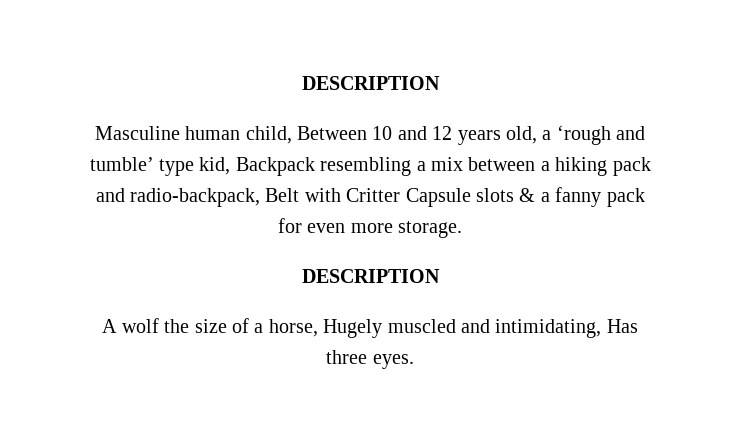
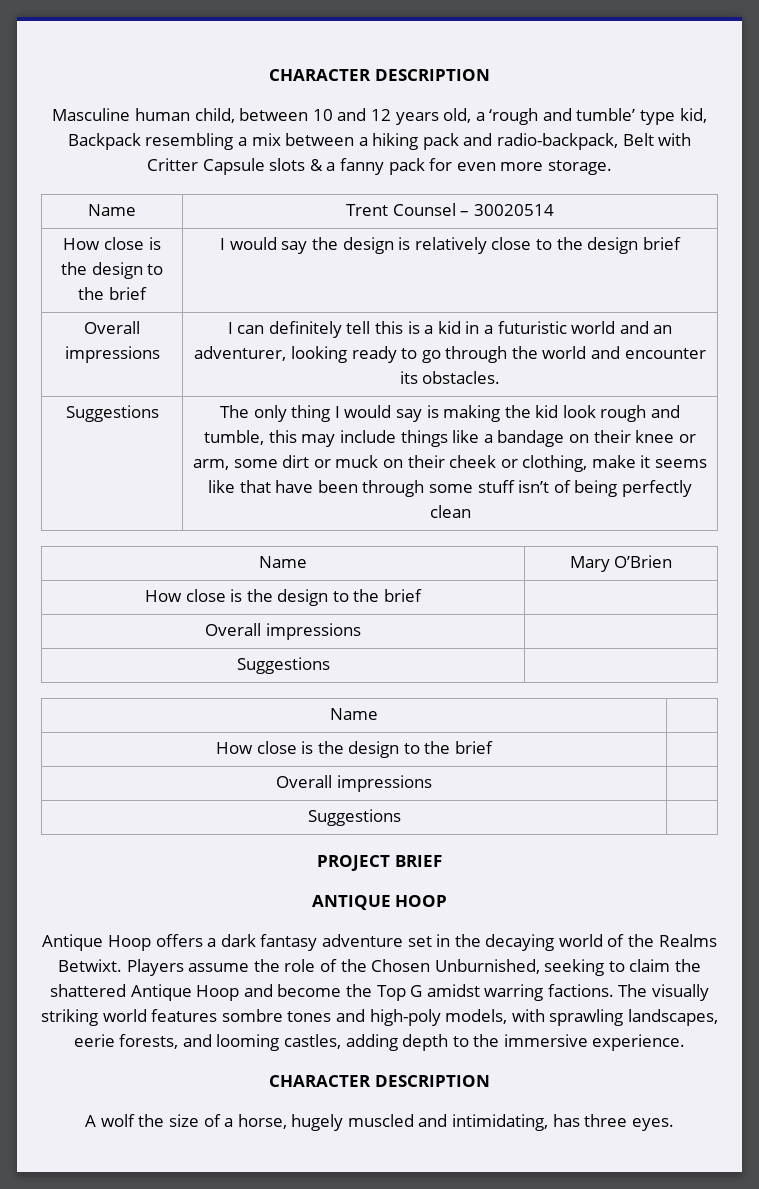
(301, 83) none -> [269,69,372,81] CHARACTER
[297,126,367,140] Between -> [239,108,309,121] between
(463, 229) // -> [88,204,136,216] [346,203,554,216] [63,237,161,250] [60,262,164,279] [78,287,147,300] [220,237,681,254] [84,321,140,334] [64,346,160,363] [227,321,673,338] [194,346,706,363] [399,371,501,384] [65,405,159,422] [219,405,681,422] [204,430,696,447] [192,455,708,472] [208,480,692,497] [429,505,471,518] [259,556,307,568] [569,555,673,572] [144,589,423,606] [205,623,361,640] [236,657,330,674] [330,708,378,720] [215,741,494,758] [276,775,432,792] [307,809,401,826] [317,855,442,871] [311,895,448,910] [42,934,717,951] [57,959,702,976] [49,984,710,1001] [41,1009,718,1026] [73,1034,686,1051] [269,1075,372,1087] // Name | Trent Counsel – 30020514 // How close is the design to the brief | I would say the design is relatively close to the design brief // Overall impressions | I can definitely tell this is a kid in a futuristic world and an adventurer, looking ready to go through the world and encounter its obstacles. // Suggestions | The only thing I would say is making the kid look rough and tumble, this may include things like a bandage on their knee or arm, some dirt or muck on their cheek or clothing, make it seems like that have been through some stuff isn’t of being perfectly clean // Name | Mary O’Brien // How close is the design to the brief | // Overall impressions | // Suggestions | // Name | // How close is the design to the brief | // Overall impressions | // Suggestions | // PROJECT BRIEF // ANTIQUE HOOP // Antique Hoop offers a dark fantasy adventure set in the decaying world of the Realms Betwixt. Players assume the role of the Chosen Unburnished, seeking to claim the shattered Antique Hoop and become the Top G amidst warring factions. The visually striking world features sombre tones and high-poly models, with sprawling landscapes, eerie forests, and looming castles, adding depth to the immersive experience. // CHARACTER
[323,319,383,338] Hugely -> [291,1114,344,1131] hugely
[606,319,638,333] Has -> [552,1114,580,1127] has

